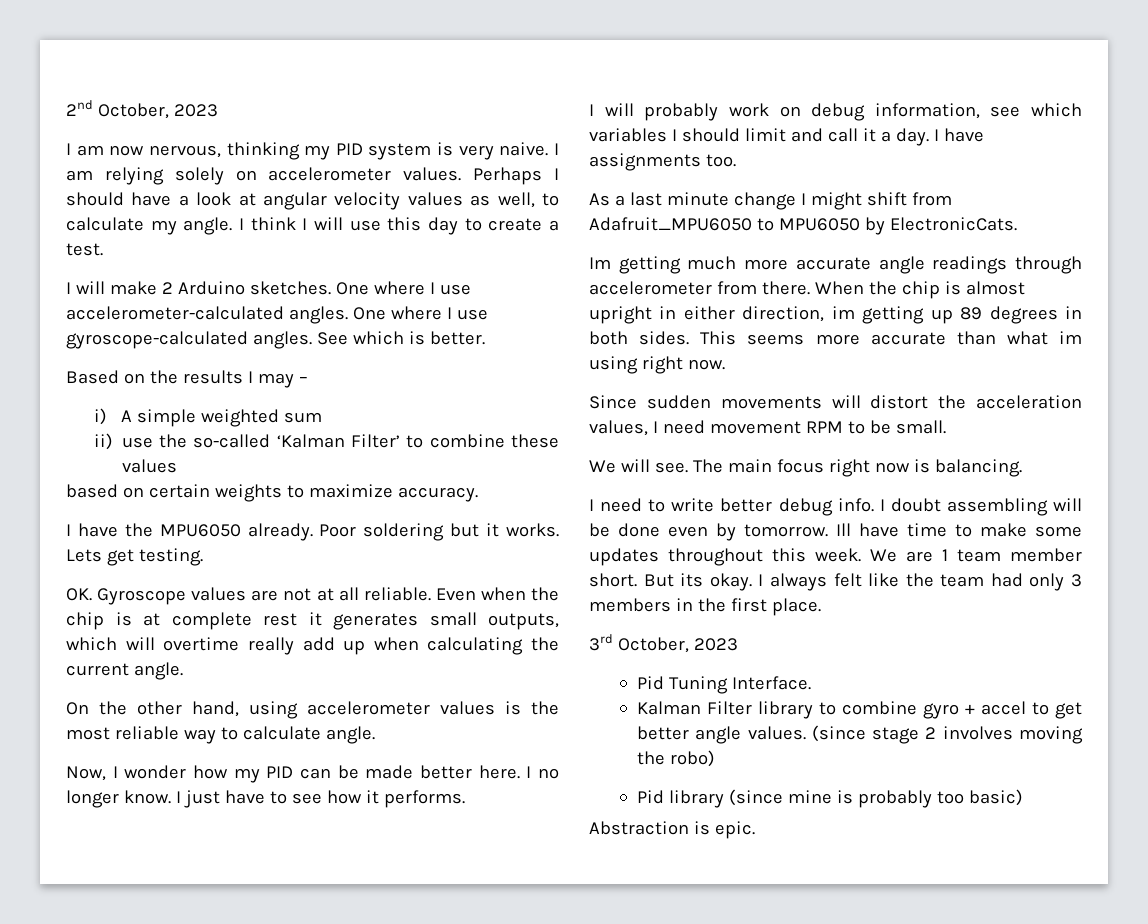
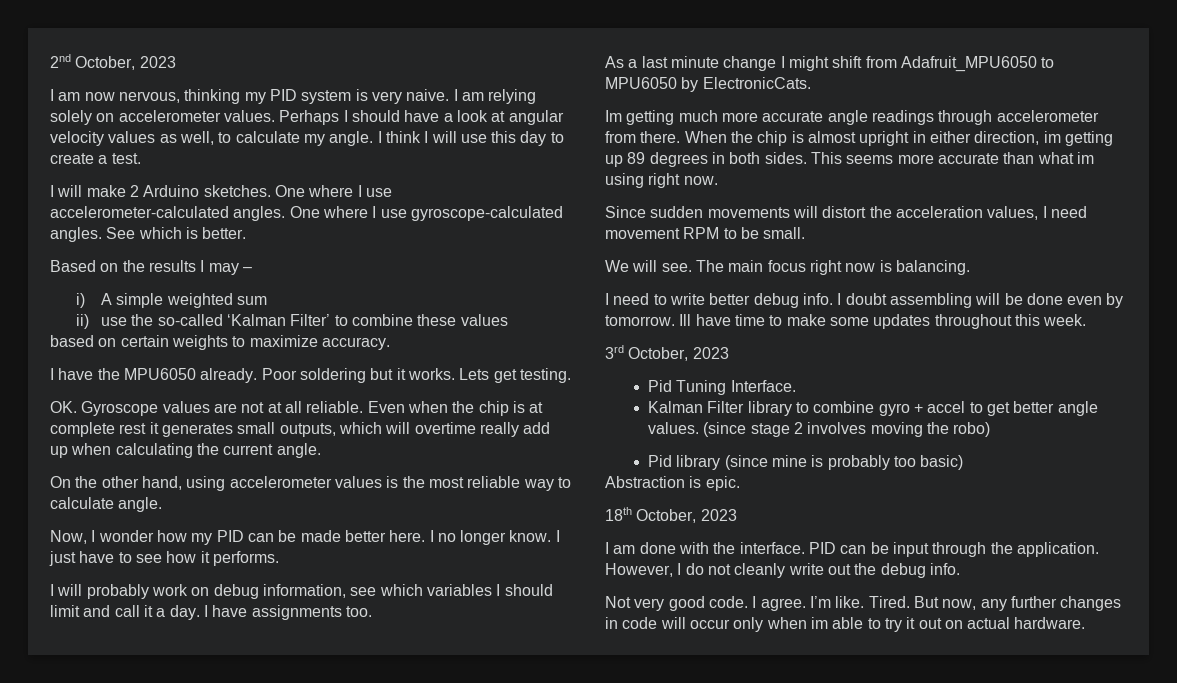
[870,548,1082,562] [589,573,1082,591] [589,598,821,616] We are 1 team member short. But its okay. I always felt like the team had only 3 members in the first place. -> (1087, 320) none
(755, 830) none -> [605,507,737,523] [605,542,1099,557] [605,563,960,578] [605,596,1122,611] [605,617,1086,632] // 18th October, 2023 // I am done with the interface. PID can be input through the application. However, I do not cleanly write out the debug info. // Not very good code. I agree. I’m like. Tired. But now, any further changes in code will occur only when im able to try it out on actual hardware.

